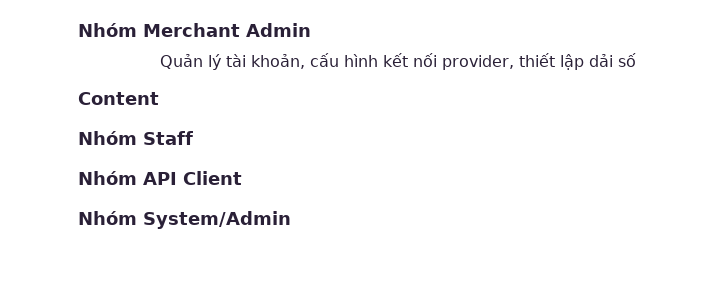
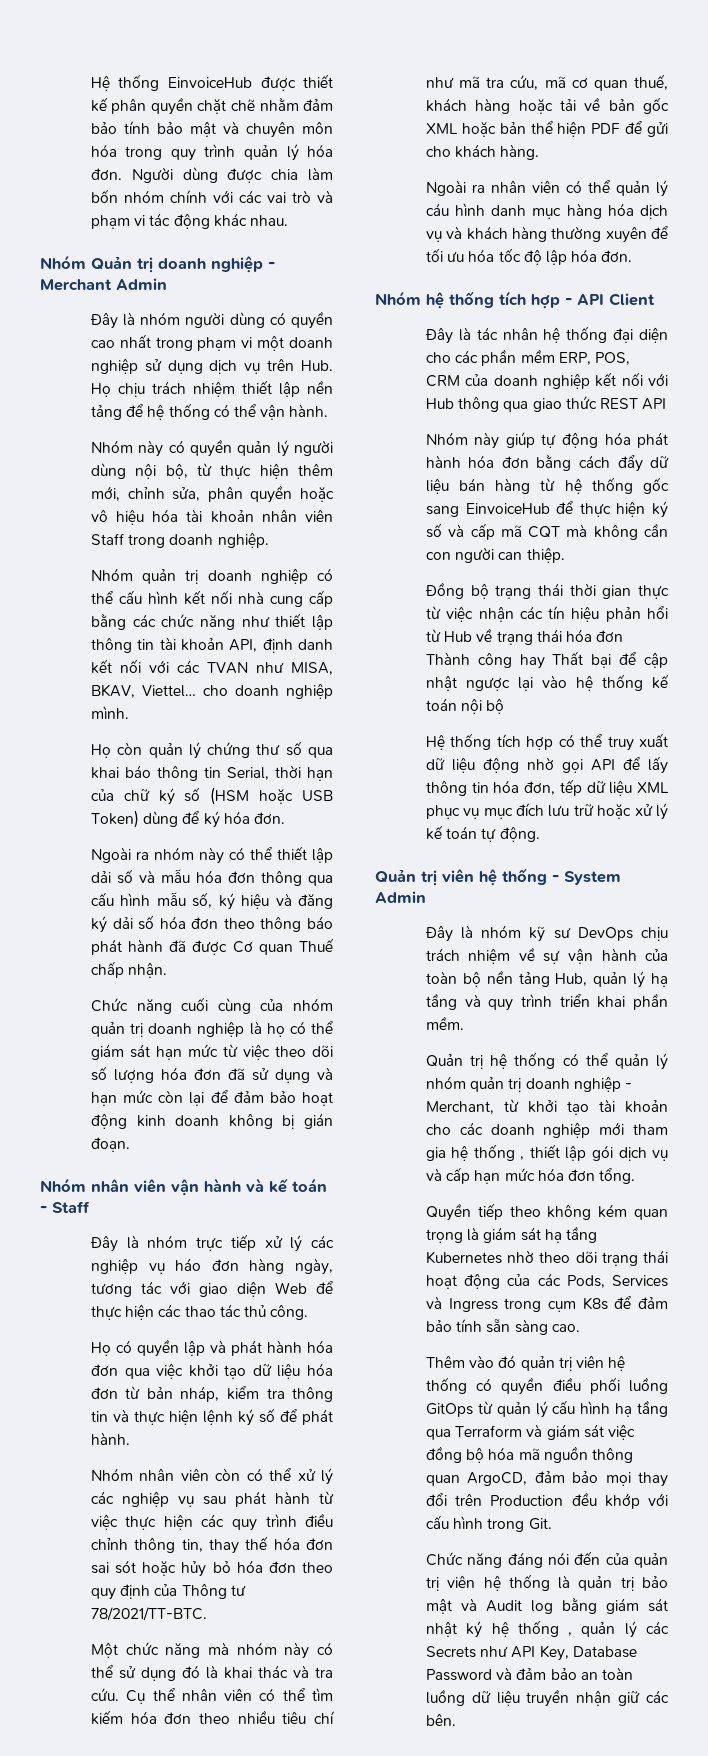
[78,23,311,37] [159,53,636,70] [78,92,159,105] [78,131,193,145] [78,171,242,185] [78,211,291,229] Nhóm Merchant Admin // Quản lý tài khoản, cấu hình kết nối provider, thiết lập dải số // Content // Nhóm Staff // Nhóm API Client // Nhóm System/Admin -> [90,74,333,91] [90,97,334,115] [90,121,334,138] [90,144,334,161] [90,167,333,183] [90,189,333,203] [90,213,288,229] [40,255,275,273] [40,278,167,291] [89,311,333,329] [90,334,333,351] [90,358,333,374] [90,380,334,397] [90,403,329,420] [90,439,333,457] [90,463,333,479] [90,485,334,503] [90,509,333,525] [90,532,269,548] [90,568,334,584] [90,590,333,607] [90,613,333,630] [90,637,333,653] [90,659,334,675] [90,683,333,699] [90,706,129,719] [90,741,334,759] [90,765,334,781] [90,787,333,805] [90,810,285,828] [90,846,333,864] [90,869,333,886] [90,892,333,910] [90,915,333,933] [90,938,334,955] [90,961,168,978] [90,997,333,1014] [90,1021,333,1037] [90,1044,333,1060] [90,1066,333,1083] [90,1090,333,1106] [90,1113,333,1129] [90,1137,130,1152] [40,1178,327,1196] [40,1201,90,1213] [89,1234,334,1252] [90,1258,333,1275] [90,1281,334,1297] [90,1304,309,1320] [90,1339,333,1357] [90,1363,333,1379] [90,1386,334,1402] [90,1408,333,1426] [90,1432,130,1445] [90,1468,333,1485] [90,1491,335,1507] [90,1513,334,1531] [90,1536,333,1554] [90,1560,333,1577] [90,1583,246,1600] [90,1607,207,1621] [90,1642,333,1659] [90,1665,333,1681] [90,1688,334,1704] [90,1710,335,1725] [425,74,668,91] [425,97,669,114] [425,121,668,137] [425,144,540,160] [425,180,668,197] [425,203,668,219] [425,226,668,243] [425,248,633,265] [375,291,655,309] [424,326,668,344] [425,349,630,366] [425,372,668,389] [425,396,667,412] [425,432,668,449] [425,454,669,472] [425,477,669,494] [425,501,668,518] [425,523,668,540] [425,547,565,563] [424,582,669,599] [425,606,668,622] [425,628,624,645] [425,651,668,669] [425,674,669,691] [425,698,505,714] [425,733,668,751] [425,756,668,774] [425,779,669,796] [425,803,668,820] [425,825,540,842] [375,868,621,886] [375,891,426,903] [424,925,668,942] [425,947,668,964] [425,970,668,988] [425,993,668,1011] [425,1016,464,1030] [425,1052,668,1070] [425,1076,632,1092] [425,1099,668,1115] [425,1122,668,1138] [425,1144,668,1161] [425,1167,636,1184] [425,1203,668,1221] [425,1226,597,1243] [425,1250,668,1266] [425,1273,668,1289] [425,1296,668,1312] [425,1319,580,1335] [425,1355,626,1371] [425,1377,668,1395] [425,1400,668,1418] [425,1424,635,1440] [425,1446,633,1463] [425,1471,668,1487] [425,1492,668,1509] [425,1515,552,1532] [425,1551,668,1568] [425,1574,668,1591] [425,1597,668,1614] [425,1620,669,1638] [425,1645,637,1661] [425,1667,633,1681] [425,1689,669,1707] [425,1713,456,1726] Hệ thống EinvoiceHub được thiết kế phân quyền chặt chẽ nhằm đảm bảo tính bảo mật và chuyên môn hóa trong quy trình quản lý hóa đơn. Người dùng được chia làm bốn nhóm chính với các vai trò và phạm vi tác động khác nhau. // Nhóm Quản trị doanh nghiệp - Merchant Admin // Đây là nhóm người dùng có quyền cao nhất trong phạm vi một doanh nghiệp sử dụng dịch vụ trên Hub. Họ chịu trách nhiệm thiết lập nền tảng để hệ thống có thể vận hành. // Nhóm này có quyền quản lý người dùng nội bộ, từ thực hiện thêm mới, chỉnh sửa, phân quyền hoặc vô hiệu hóa tài khoản nhân viên Staff trong doanh nghiệp. // Nhóm quản trị doanh nghiệp có thể cấu hình kết nối nhà cung cấp bằng các chức năng như thiết lập thông tin tài khoản API, định danh kết nối với các TVAN như MISA, BKAV, Viettel… cho doanh nghiệp mình. // Họ còn quản lý chứng thư số qua khai báo thông tin Serial, thời hạn của chữ ký số (HSM hoặc USB Token) dùng để ký hóa đơn. // Ngoài ra nhóm này có thể thiết lập dải số và mẫu hóa đơn thông qua cấu hình mẫu số, ký hiệu và đăng ký dải số hóa đơn theo thông báo phát hành đã được Cơ quan Thuế chấp nhận. // Chức năng cuối cùng của nhóm quản trị doanh nghiệp là họ có thể giám sát hạn mức từ việc theo dõi số lượng hóa đơn đã sử dụng và hạn mức còn lại để đảm bảo hoạt động kinh doanh không bị gián đoạn. // Nhóm nhân viên vận hành và kế toán - Staff // Đây là nhóm trực tiếp xử lý các nghiệp vụ háo đơn hàng ngày, tương tác với giao diện Web để thực hiện các thao tác thủ công. // Họ có quyền lập và phát hành hóa đơn qua việc khởi tạo dữ liệu hóa đơn từ bản nháp, kiểm tra thông tin và thực hiện lệnh ký số để phát hành. // Nhóm nhân viên còn có thể xử lý các nghiệp vụ sau phát hành từ việc thực hiện các quy trình điều chỉnh thông tin, thay thế hóa đơn sai sót hoặc hủy bỏ hóa đơn theo quy định của Thông tư 78/2021/TT-BTC. // Một chức năng mà nhóm này có thể sử dụng đó là khai thác và tra cứu. Cụ thể nhân viên có thể tìm kiếm hóa đơn theo nhiều tiêu chí như mã tra cứu, mã cơ quan thuế, khách hàng hoặc tải về bản gốc XML hoặc bản thể hiện PDF để gửi cho khách hàng. // Ngoài ra nhân viên có thể quản lý cáu hình danh mục hàng hóa dịch vụ và khách hàng thường xuyên để tối ưu hóa tốc độ lập hóa đơn. // Nhóm hệ thống tích hợp - API Client // Đây là tác nhân hệ thống đại diện cho các phần mềm ERP, POS, CRM của doanh nghiệp kết nối với Hub thông qua giao thức REST API // Nhóm này giúp tự động hóa phát hành hóa đơn bằng cách đẩy dữ liệu bán hàng từ hệ thống gốc sang EinvoiceHub để thực hiện ký số và cấp mã CQT mà không cần con người can thiệp. // Đồng bộ trạng thái thời gian thực từ việc nhận các tín hiệu phản hổi từ Hub về trạng thái hóa đơn Thành công hay Thất bại để cập nhật ngược lại vào hệ thống kế toán nội bộ // Hệ thống tích hợp có thể truy xuất dữ liệu động nhờ gọi API để lấy thông tin hóa đơn, tếp dữ liệu XML phục vụ mục đích lưu trữ hoặc xử lý kế toán tự động. // Quản trị viên hệ thống - System Admin // Đây là nhóm kỹ sư DevOps chịu trách nhiệm về sự vận hành của toàn bộ nền tảng Hub, quản lý hạ tầng và quy trình triển khai phần mềm. // Quản trị hệ thống có thể quản lý nhóm quản trị doanh nghiệp - Merchant, từ khởi tạo tài khoản cho các doanh nghiệp mới tham gia hệ thống , thiết lập gói dịch vụ và cấp hạn mức hóa đơn tổng. // Quyền tiếp theo không kém quan trọng là giám sát hạ tầng Kubernetes nhờ theo dõi trạng thái hoạt động của các Pods, Services và Ingress trong cụm K8s để đảm bảo tính sẵn sàng cao. // Thêm vào đó quản trị viên hệ thống có quyền điều phối luồng GitOps từ quản lý cấu hình hạ tầng qua Terraform và giám sát việc đồng bộ hóa mã nguồn thông quan ArgoCD, đảm bảo mọi thay đổi trên Production đều khớp với cấu hình trong Git. // Chức năng đáng nói đến của quản trị viên hệ thống là quản trị bảo mật và Audit log bằng giám sát nhật ký hệ thống , quản lý các Secrets như API Key, Database Password và đảm bảo an toàn luồng dữ liệu truyền nhận giữ các bên.

